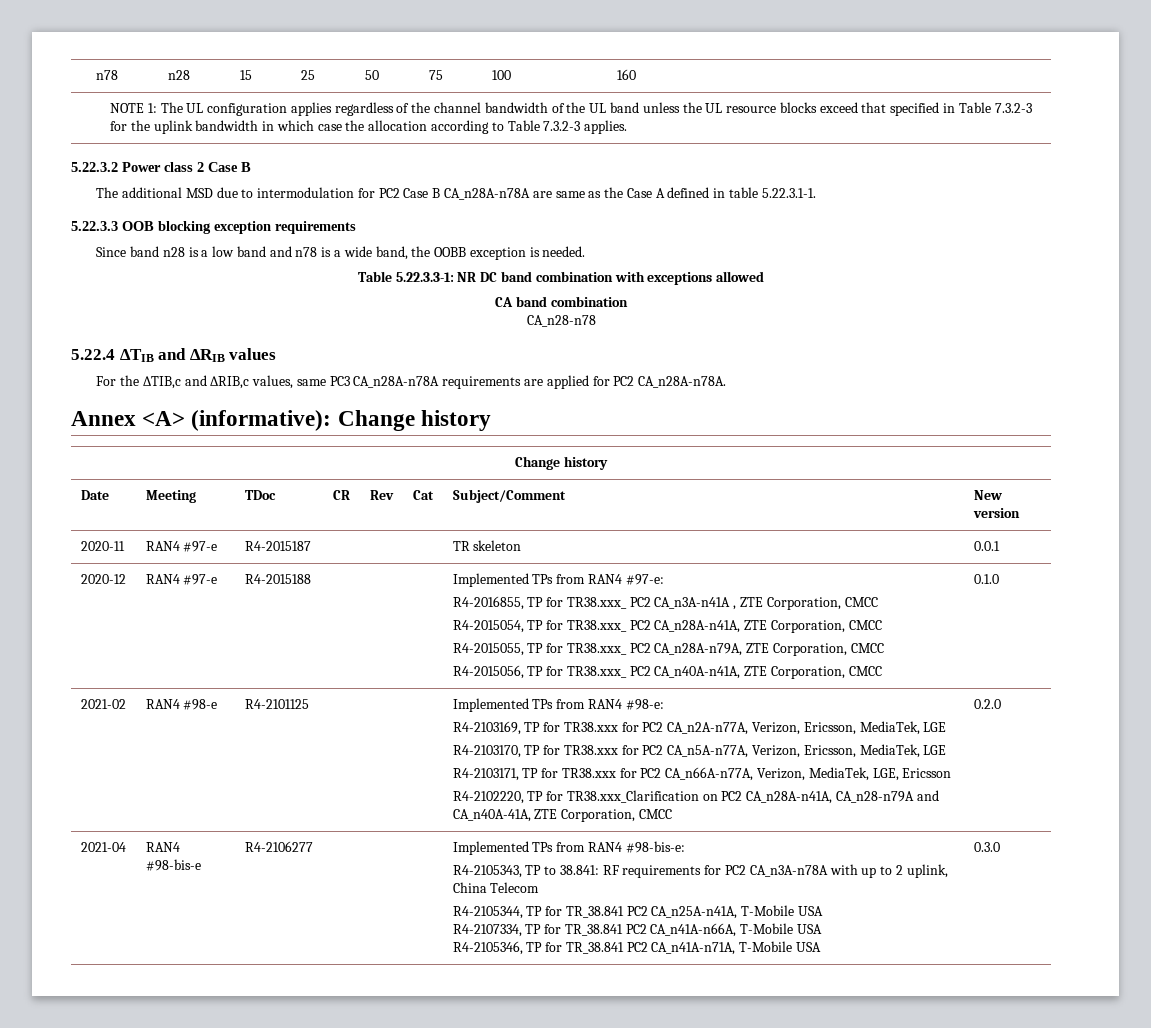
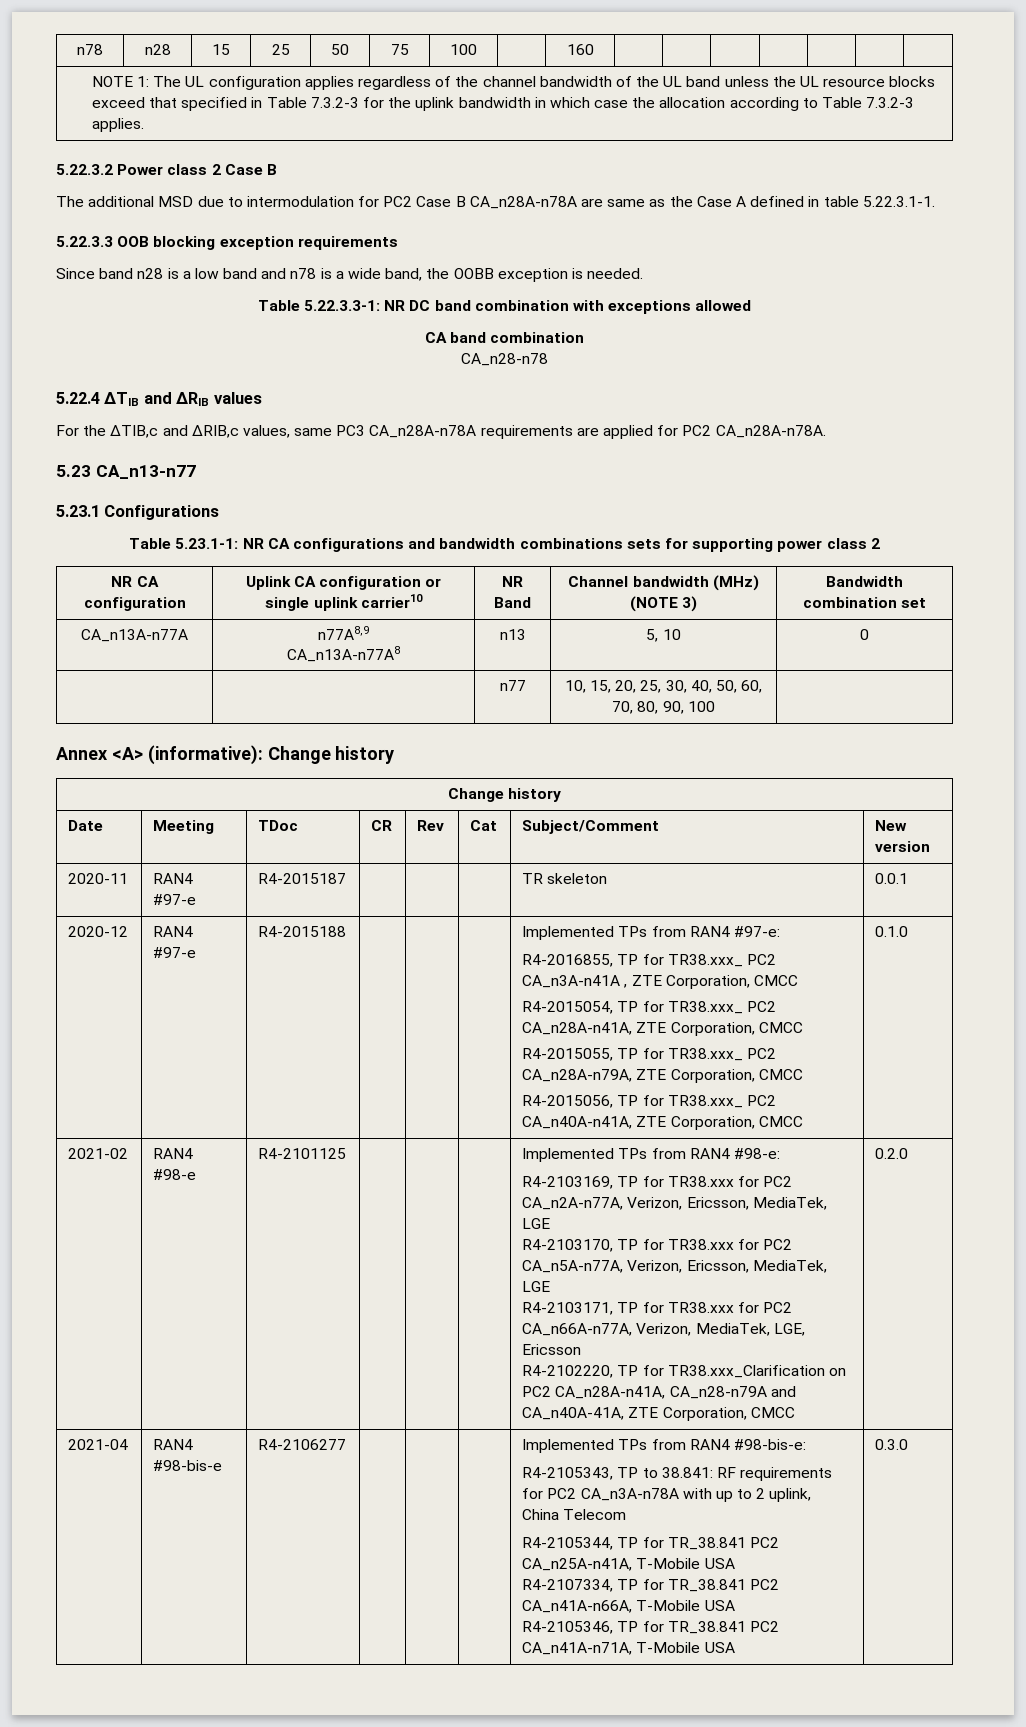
(727, 382) none -> [56,465,196,479] [56,505,220,520] [129,538,880,552] [111,576,159,587] [83,597,186,611] [245,576,442,590] [265,594,423,611] [502,576,523,587] [494,597,531,608] [568,575,759,591] [629,596,698,612] [826,576,903,587] [802,597,927,608] [81,629,188,642] [318,626,369,640] [287,646,400,662] [499,629,526,640] [646,629,681,642] [860,629,869,640] [499,680,526,691] [564,680,763,693] [612,701,715,714] // 5.23 CA_n13-n77 // 5.23.1 Configurations // Table 5.23.1-1: NR CA configurations and bandwidth combinations sets for supporting power class 2 // NR CA configuration | Uplink CA configuration or single uplink carrier10 | NR Band | Channel bandwidth (MHz) (NOTE 3) | Bandwidth combination set // CA_n13A-n77A | n77A8,9 // CA_n13A-n77A8 | n13 | 5, 10 | 0 // | | n77 | 10, 15, 20, 25, 30, 40, 50, 60, 70, 80, 90, 100 |

